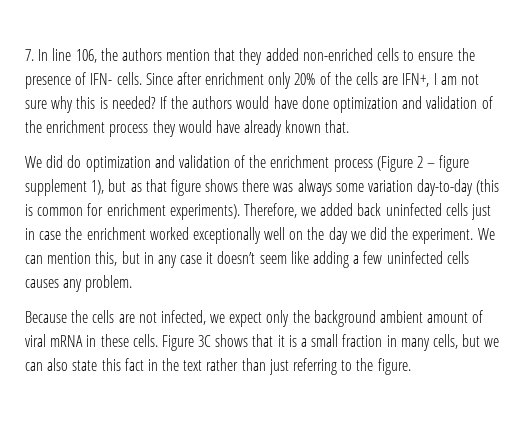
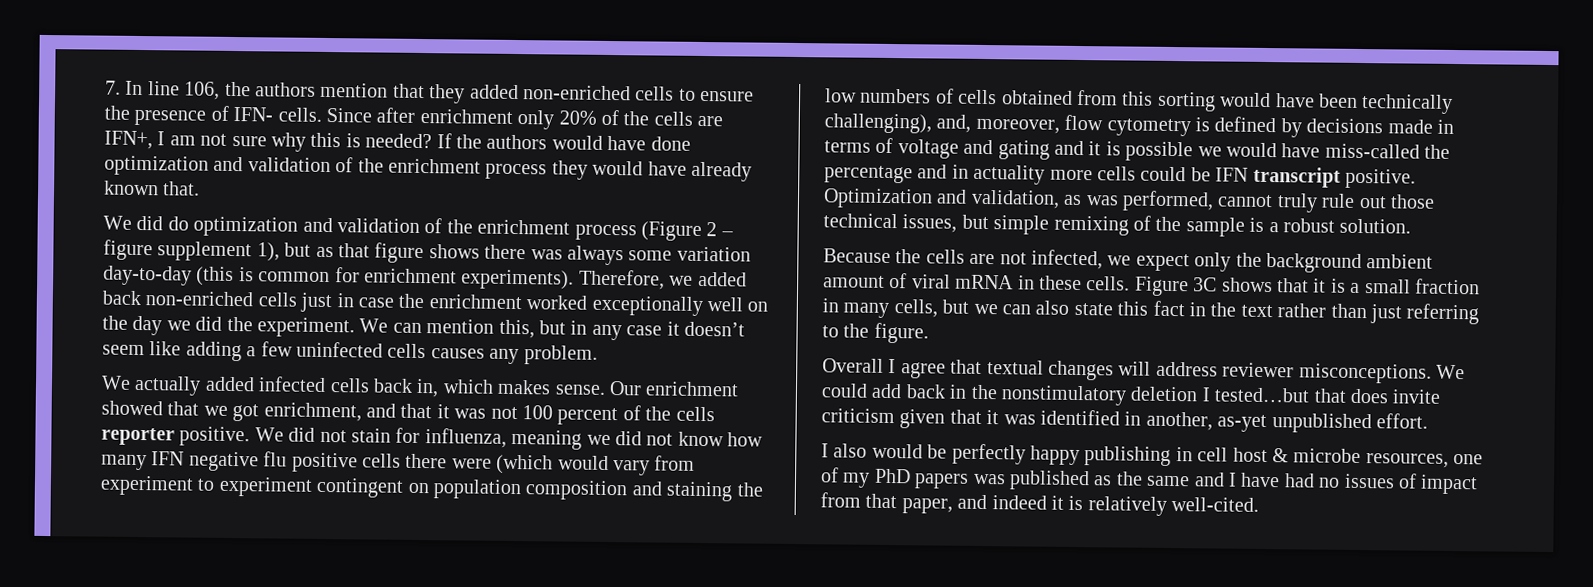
[385,203,442,216] uninfected -> [145,291,254,307] non-enriched
(133, 283) none -> [101,375,740,398] [101,400,715,426] [101,426,764,450] [101,451,696,476] [100,475,763,502] [825,88,1454,114] [824,113,1454,138] [824,137,1451,162] [824,164,1416,189] [823,188,1435,213] [823,213,1412,237] // We actually added infected cells back in, which makes sense. Our enrichment showed that we got enrichment, and that it was not 100 percent of the cells reporter positive. We did not stain for influenza, meaning we did not know how many IFN negative flu positive cells there were (which would vary from experiment to experiment contingent on population composition and staining the low numbers of cells obtained from this sorting would have been technically challenging), and, moreover, flow cytometry is defined by decisions made in terms of voltage and gating and it is possible we would have miss-called the percentage and in actuality more cells could be IFN transcript positive. Optimization and validation, as was performed, cannot truly rule out those technical issues, but simple remixing of the sample is a robust solution.
(411, 366) none -> [822,358,1465,384] [821,383,1442,406] [821,408,1428,434] [821,443,1484,468] [820,467,1479,495] [820,492,1260,516] // Overall I agree that textual changes will address reviewer misconceptions. We could add back in the nonstimulatory deletion I tested…but that does invite criticism given that it was identified in another, as-yet unpublished effort. // I also would be perfectly happy publishing in cell host & microbe resources, one of my PhD papers was published as the same and I have had no issues of impact from that paper, and indeed it is relatively well-cited.

